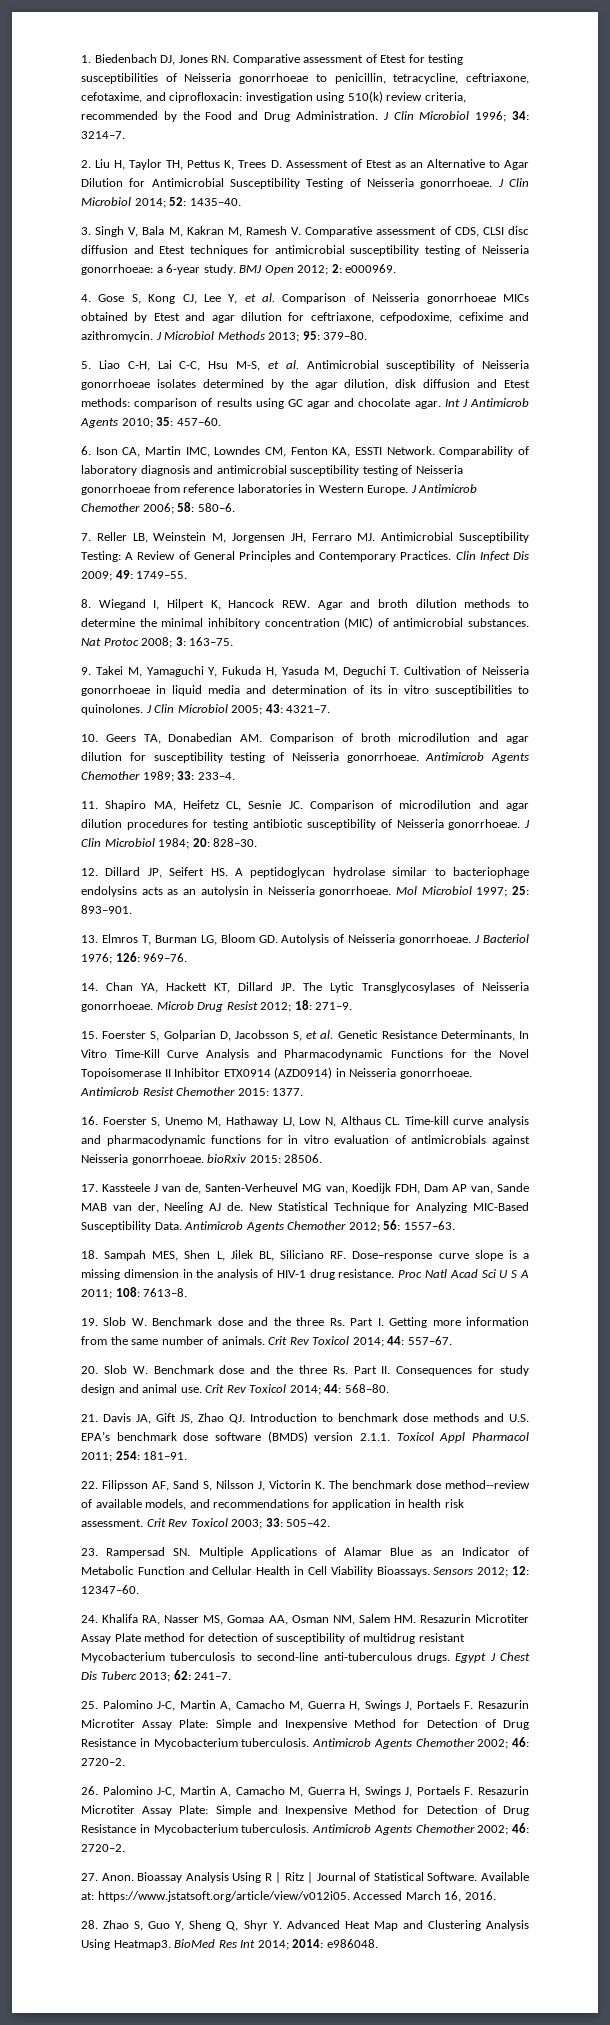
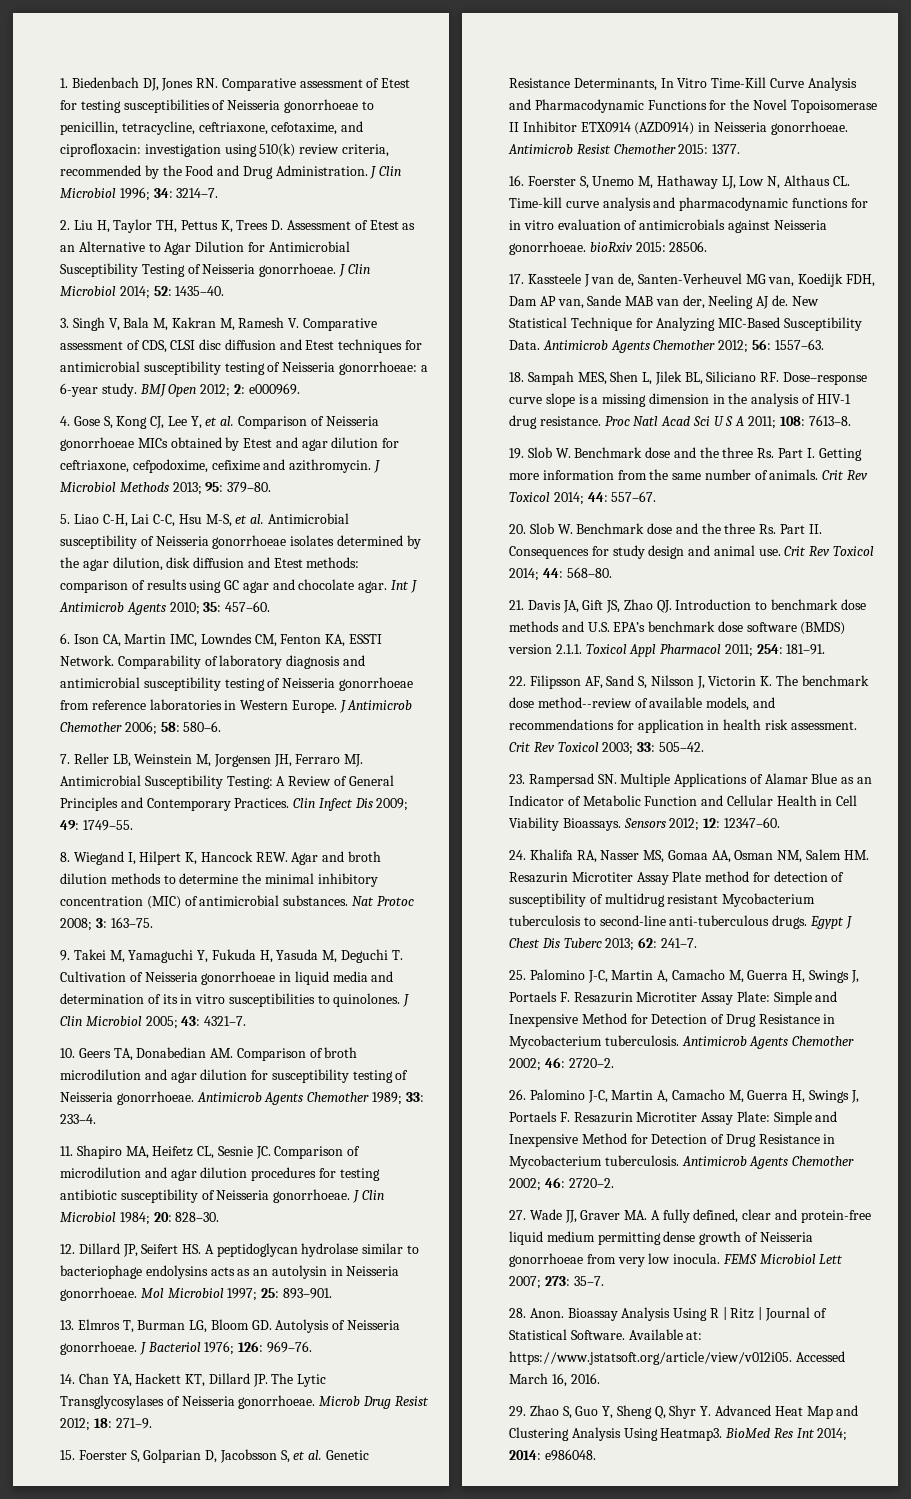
(98, 1877) none -> [529,1209,871,1223] [509,1231,813,1245] [509,1253,844,1267] [509,1276,604,1289] [509,1308,526,1318] Wade JJ, Graver MA. A fully defined, clear and protein-free liquid medium permitting dense growth of Neisseria gonorrhoeae from very low inocula. FEMS Microbiol Lett 2007; 273: 35–7. // 28.
[81,1920,98,1929] 28. -> [509,1406,526,1417] 29.

